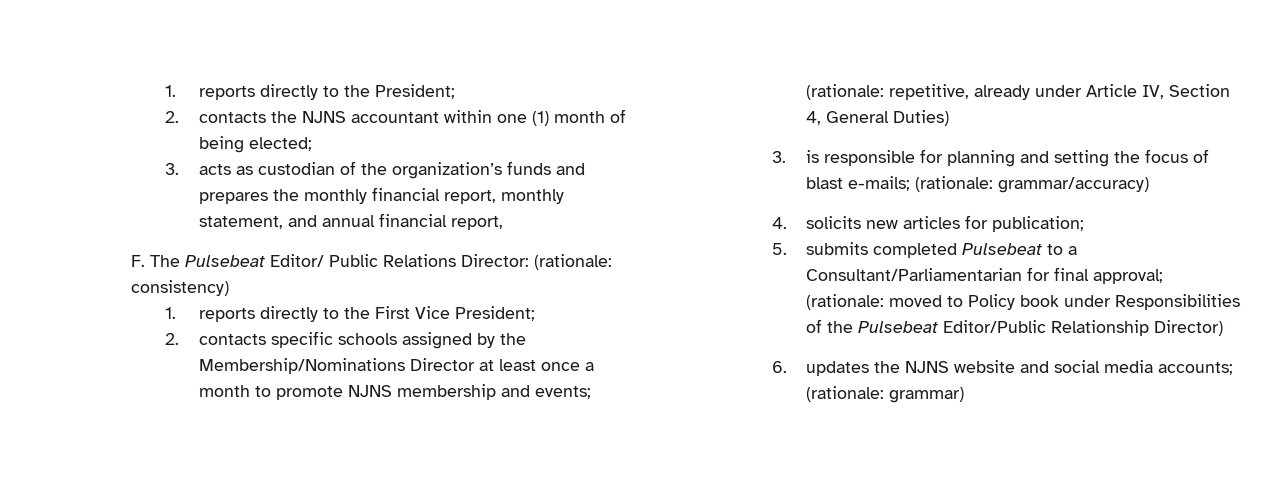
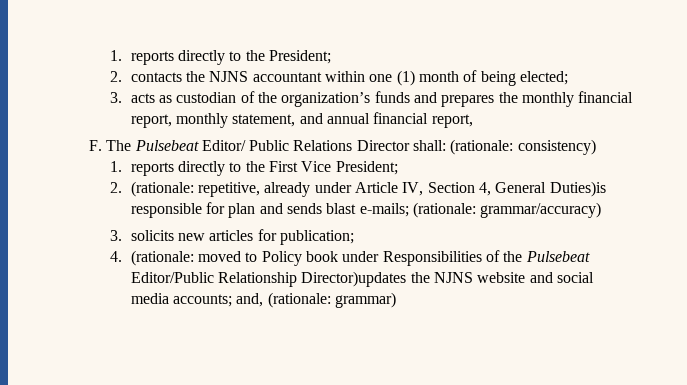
[460,254,529,267] Director: -> [356,140,447,151] Director shall:
[198,331,526,349] [198,358,594,374] [198,384,591,400] contacts specific schools assigned by the Membership/Nominations Director at least once a month to promote NJNS membership and events; -> (122, 187) none
[892,110,949,126] [771,149,1209,167] Duties) // 3. is responsible for planning and setting the focus of -> [549,181,606,197] [130,202,323,218] Duties)is responsible for plan and sends
[771,217,787,229] 4. -> [109,230,122,241] 3.
[771,242,1077,258] [805,267,1163,284] 5. submits completed Pulsebeat to a Consultant/Parliamentarian for final approval; -> [109,251,122,262] 4.
[1153,320,1223,336] [771,361,869,376] Director) // 6. updates -> [301,271,407,287] Director)updates
(1233, 368) none -> [236,293,264,307] and,

